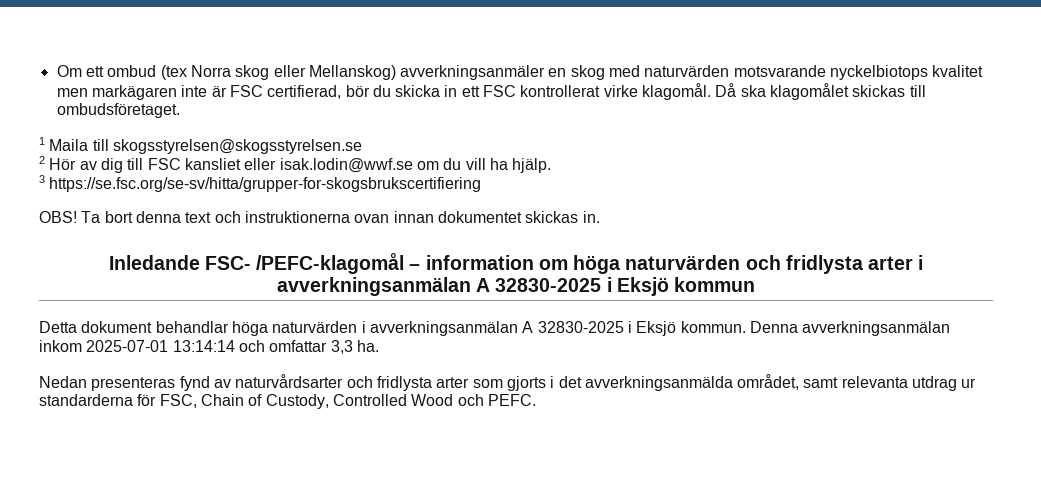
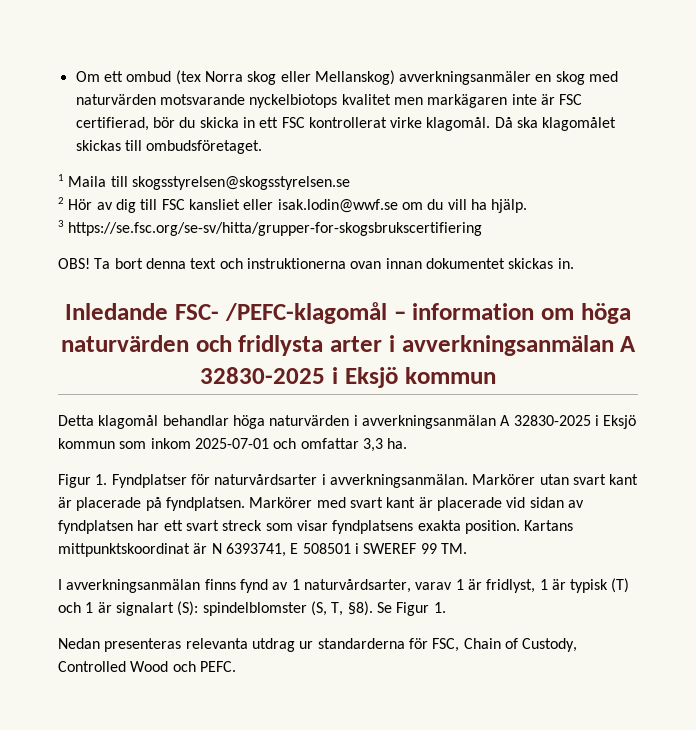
[81,321,153,333] dokument -> [98,415,159,429] klagomål
[680,321,951,336] kommun. Denna avverkningsanmälan -> [58,438,147,449] kommun som
[172,340,235,352] 13:14:14 -> (269, 443) none
[39,374,839,391] Nedan presenteras fynd av naturvårdsarter och fridlysta arter som gjorts i det avverkningsanmälda området, samt -> [58,474,639,488] [58,497,584,511] [58,520,574,534] [58,543,467,557] [58,578,630,593] [58,601,446,616] [58,638,182,652] Figur 1. Fyndplatser för naturvårdsarter i avverkningsanmälan. Markörer utan svart kant är placerade på fyndplatsen. Markörer med svart kant är placerade vid sidan av fyndplatsen har ett svart streck som visar fyndplatsens exakta position. Kartans mittpunktskoordinat är N 6393741, E 508501 i SWEREF 99 TM. // I avverkningsanmälan finns fynd av 1 naturvårdsarter, varav 1 är fridlyst, 1 är typisk (T) och 1 är signalart (S): spindelblomster (S, T, §8). Se Figur 1. // Nedan presenteras

